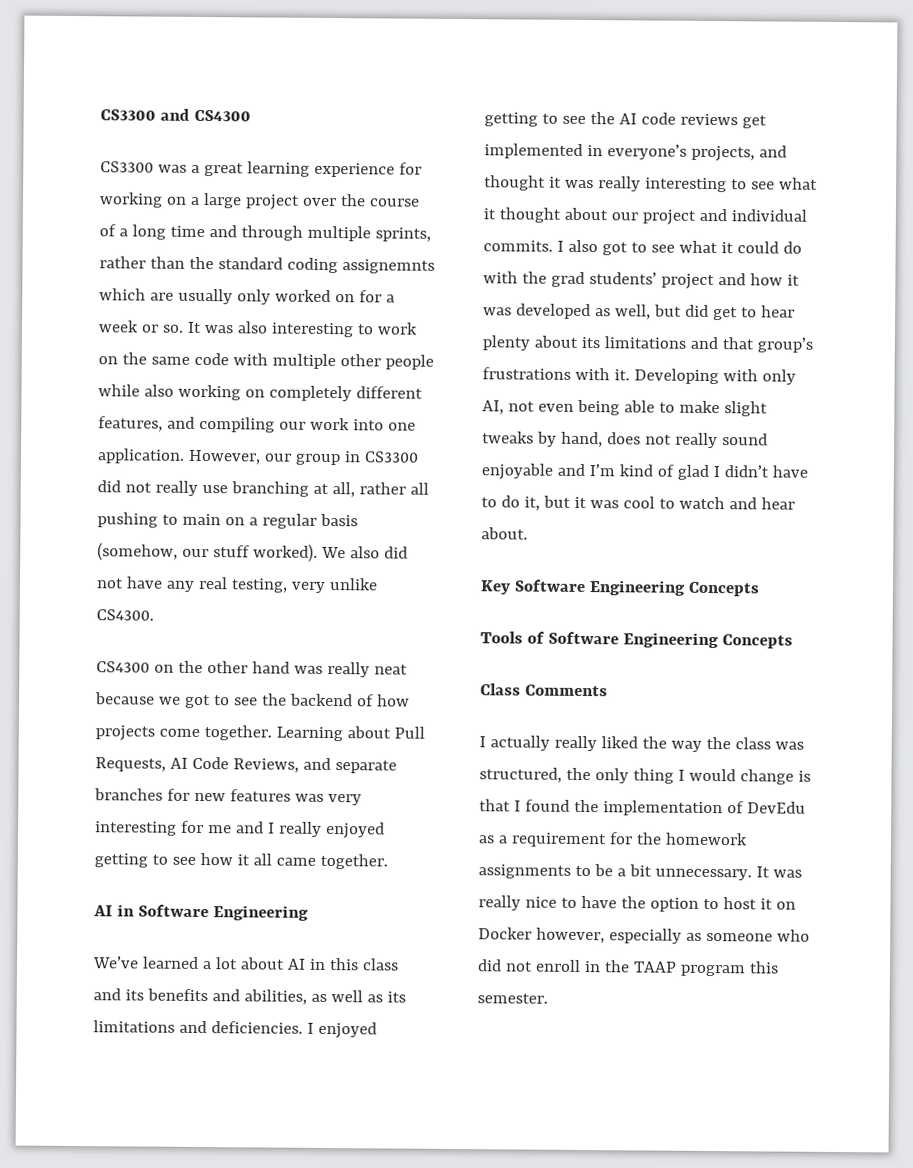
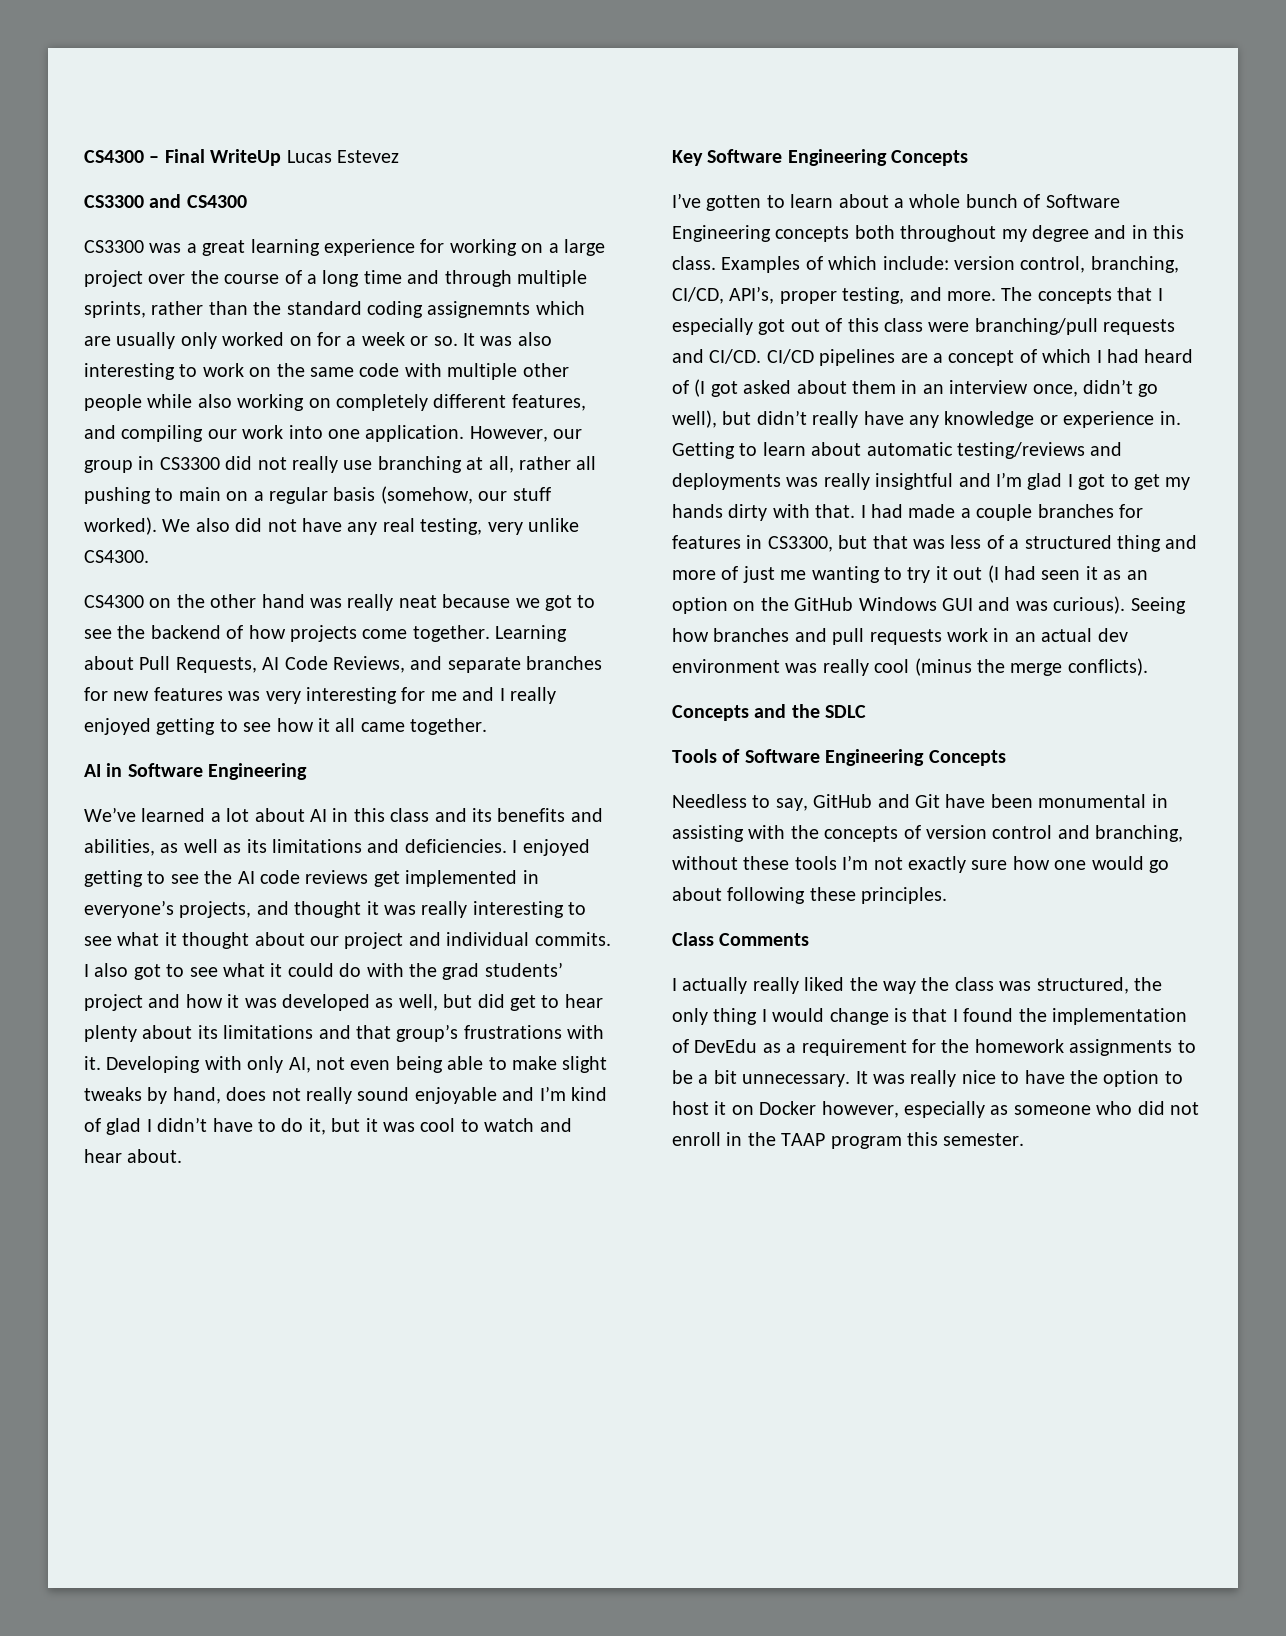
(100, 115) none -> [84,149,399,166] CS4300 – Final WriteUp Lucas Estevez //
(760, 589) none -> [672,193,1120,211] [672,225,1185,242] [672,256,1179,273] [672,286,1163,304] [672,318,1176,335] [672,349,1194,366] [672,379,1159,397] [672,410,1181,428] [672,442,1123,459] [672,472,1191,490] [672,504,1143,521] [672,535,1198,552] [672,565,1148,583] [672,596,1186,614] [672,628,1128,645] [672,658,1148,676] [672,704,867,721] // I’ve gotten to learn about a whole bunch of Software Engineering concepts both throughout my degree and in this class. Examples of which include: version control, branching, CI/CD, API’s, proper testing, and more. The concepts that I especially got out of this class were branching/pull requests and CI/CD. CI/CD pipelines are a concept of which I had heard of (I got asked about them in an interview once, didn’t go well), but didn’t really have any knowledge or experience in. Getting to learn about automatic testing/reviews and deployments was really insightful and I’m glad I got to get my hands dirty with that. I had made a couple branches for features in CS3300, but that was less of a structured thing and more of just me wanting to try it out (I had seen it as an option on the GitHub Windows GUI and was curious). Seeing how branches and pull requests work in an actual dev environment was really cool (minus the merge conflicts). // Concepts and the SDLC
(793, 641) none -> [672,794,1168,811] [672,825,1184,842] [672,855,1169,873] [672,887,948,904] // Needless to say, GitHub and Git have been monumental in assisting with the concepts of version control and branching, without these tools I’m not exactly sure how one would go about following these principles.

